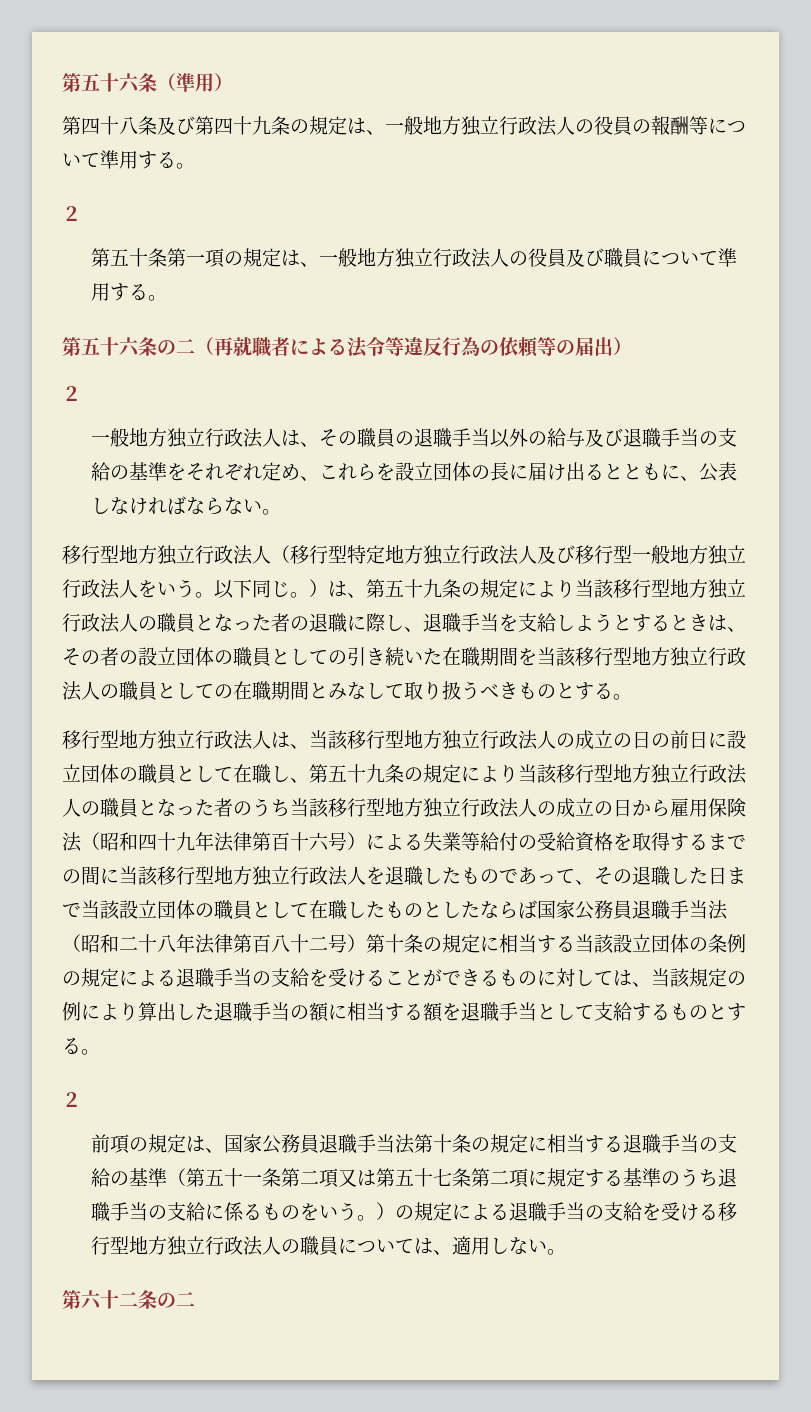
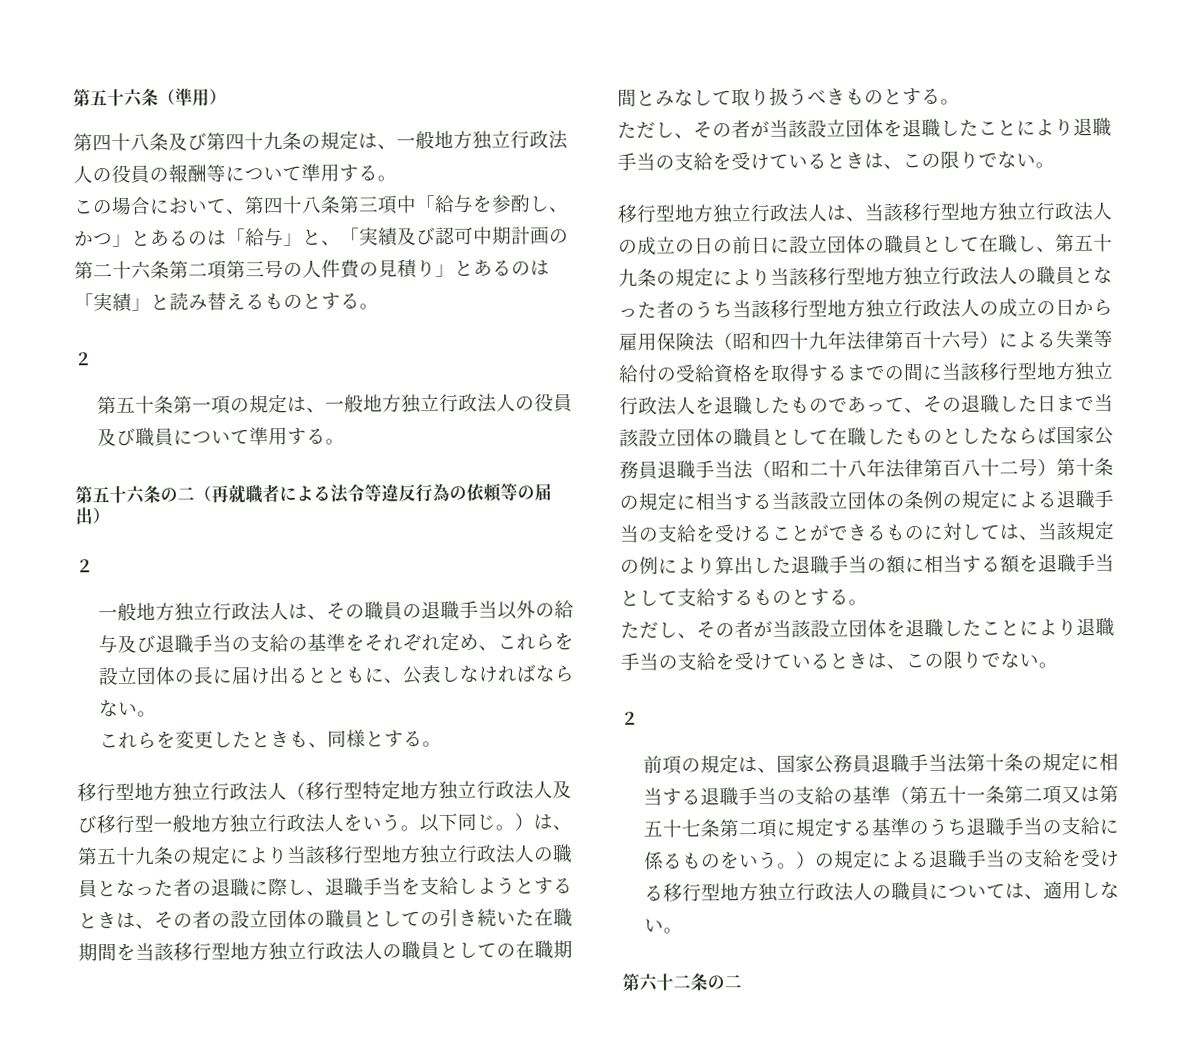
(195, 166) none -> [73,194,569,216] [74,226,569,248] [74,259,550,280] [74,292,379,313] // この場合において、第四十八条第三項中「給与を参酌し、かつ」とあるのは「給与」と、「実績及び認可中期計画の第二十六条第二項第三号の人件費の見積り」とあるのは「実績」と読み替えるものとする。
(281, 512) none -> [99,729,443,750] // これらを変更したときも、同様とする。
(632, 697) none -> [617,117,1112,139] [617,150,1055,171] // ただし、その者が当該設立団体を退職したことにより退職手当の支給を受けているときは、この限りでない。
(100, 1052) none -> [620,617,1115,639] [620,650,1058,671] // ただし、その者が当該設立団体を退職したことにより退職手当の支給を受けているときは、この限りでない。

